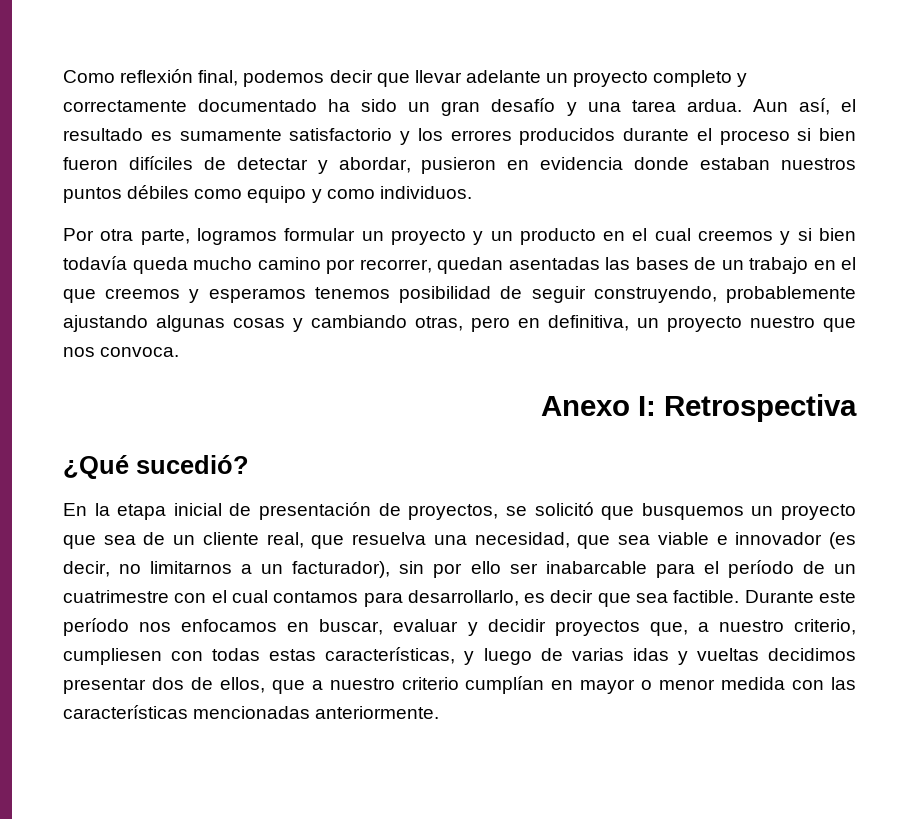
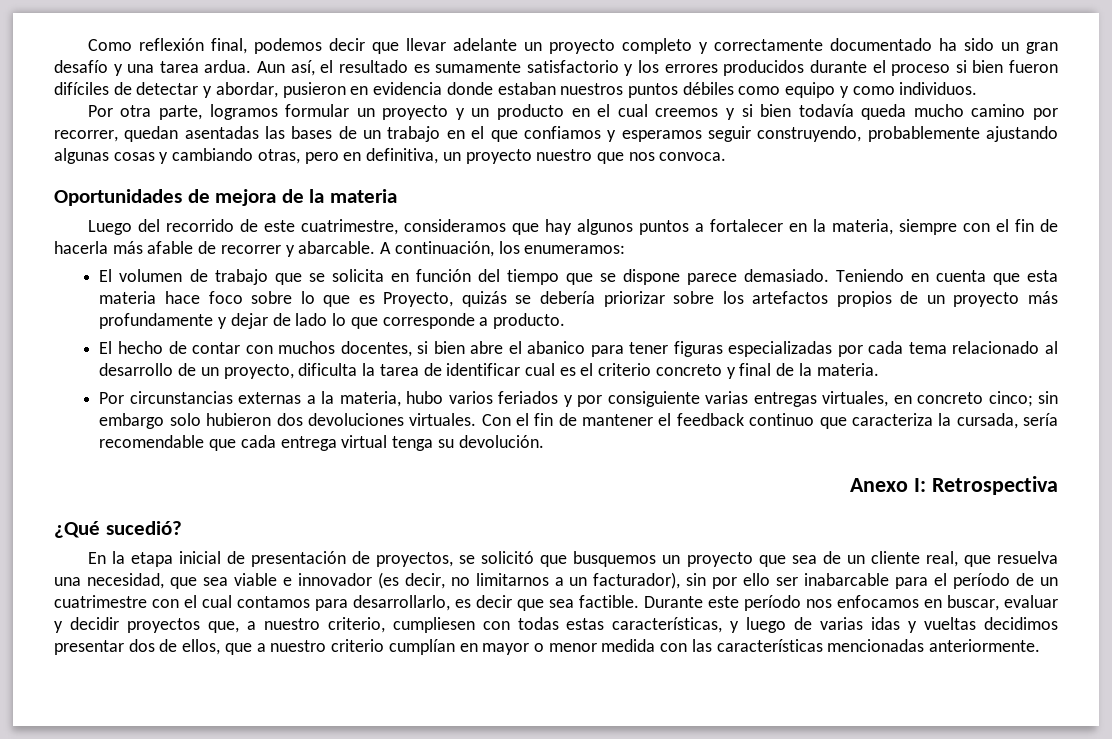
[105,288,181,299] creemos -> [523,126,601,139] confiamos
[314,286,523,303] tenemos posibilidad de -> (702, 136) none
(180, 352) none -> [54,189,397,206] [87,219,1058,235] [54,241,626,257] [99,269,1059,285] [99,291,1059,307] [99,313,565,329] [99,341,1059,357] [99,363,879,379] [99,391,1058,407] [99,413,1059,429] [99,435,544,451] // Oportunidades de mejora de la materia // Luego del recorrido de este cuatrimestre, consideramos que hay algunos puntos a fortalecer en la materia, siempre con el fin de hacerla más afable de recorrer y abarcable. A continuación, los enumeramos: // El volumen de trabajo que se solicita en función del tiempo que se dispone parece demasiado. Teniendo en cuenta que esta materia hace foco sobre lo que es Proyecto, quizás se debería priorizar sobre los artefactos propios de un proyecto más profundamente y dejar de lado lo que corresponde a producto. // El hecho de contar con muchos docentes, si bien abre el abanico para tener figuras especializadas por cada tema relacionado al desarrollo de un proyecto, dificulta la tarea de identificar cual es el criterio concreto y final de la materia. // Por circunstancias externas a la materia, hubo varios feriados y por consiguiente varias entregas virtuales, en concreto cinco; sin embargo solo hubieron dos devoluciones virtuales. Con el fin de mantener el feedback continuo que caracteriza la cursada, sería recomendable que cada entrega virtual tenga su devolución.

